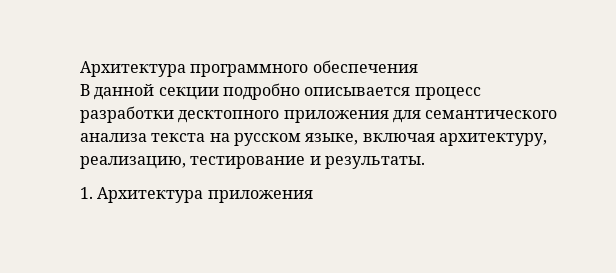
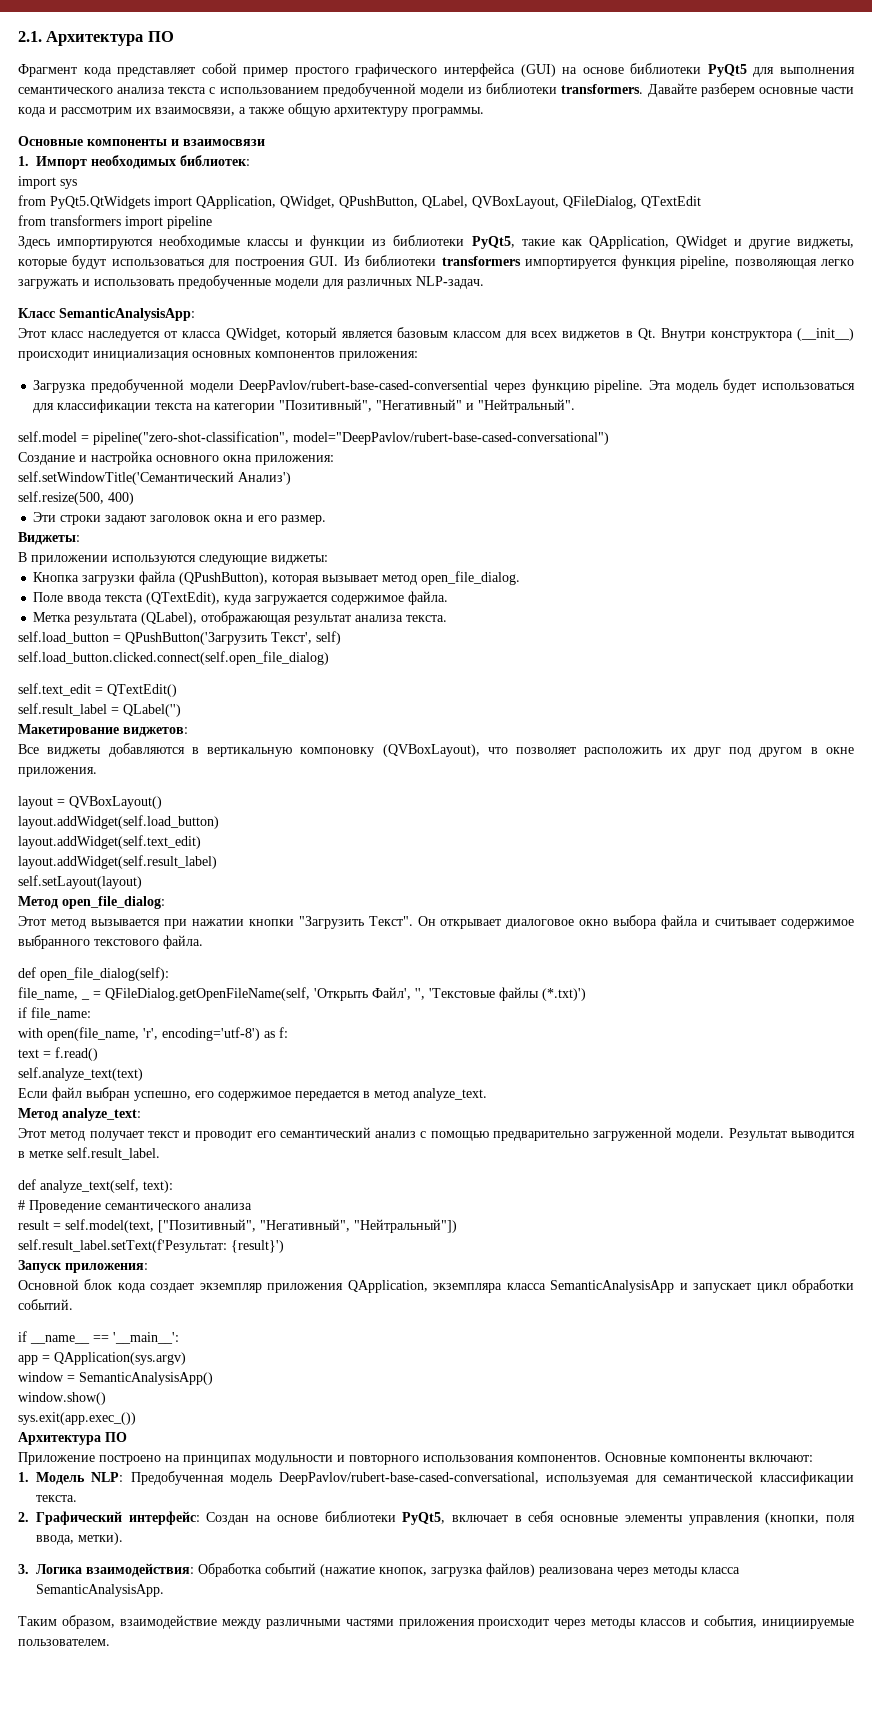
[80,60,418,77] [80,83,481,100] [80,106,558,123] [80,133,547,146] [80,156,425,169] [80,187,313,203] Архитектура программного обеспечения // В данной секции подробно описывается процесс разработки десктопного приложения для семантического анализа текста на русском языке, включая архитектуру, реализацию, тестирование и результаты. // 1. Архитектура приложения -> [18,31,174,46] [18,63,855,77] [18,83,855,97] [18,103,484,117] [18,136,265,146] [18,155,250,169] [18,176,77,189] [18,195,701,209] [18,215,212,229] [18,235,855,249] [18,255,854,269] [18,275,484,289] [18,308,195,321] [18,327,855,341] [18,351,418,361] [33,379,855,393] [33,399,576,413] [18,431,609,445] [18,451,334,465] [18,471,291,485] [18,491,134,505] [33,512,327,525] [18,532,80,545] [18,552,328,565] [33,571,521,585] [33,591,449,605] [33,611,448,625] [18,631,341,645] [18,651,329,665] [18,683,177,697] [18,703,181,717] [18,724,188,737] [18,743,854,757] [18,767,97,777] [18,796,162,809] [18,815,219,829] [18,835,201,849] [18,855,217,869] [18,875,142,889] [18,896,165,909] [18,915,854,929] [18,935,203,949] [18,967,169,981] [18,987,90,1000] [93,987,586,1001] [18,1007,91,1020] [18,1027,288,1041] [18,1047,98,1061] [18,1067,143,1081] [18,1087,487,1101] [18,1108,141,1121] [18,1127,855,1141] [18,1147,160,1160] [18,1179,173,1193] [18,1200,252,1213] [18,1219,457,1233] [18,1239,284,1253] [18,1260,148,1273] [18,1279,854,1293] [18,1299,73,1310] [18,1331,179,1344] [18,1352,186,1365] [18,1372,213,1385] [18,1392,106,1405] [18,1412,136,1425] [18,1432,127,1445] [18,1452,813,1465] [18,1471,854,1485] [36,1495,77,1502] [18,1511,855,1525] [36,1532,123,1545] [18,1563,740,1577] [36,1584,164,1597] [18,1615,854,1629] [18,1639,110,1646] 2.1. Архитектура ПО // Фрагмент кода представляет собой пример простого графического интерфейса (GUI) на основе библиотеки PyQt5 для выполнения семантического анализа текста с использованием предобученной модели из библиотеки transformers. Давайте разберем основные части кода и рассмотрим их взаимосвязи, а также общую архитектуру программы. // Основные компоненты и взаимосвязи // 1. Импорт необходимых библиотек: // import sys // from PyQt5.QtWidgets import QApplication, QWidget, QPushButton, QLabel, QVBoxLayout, QFileDialog, QTextEdit // from transformers import pipeline // Здесь импортируются необходимые классы и функции из библиотеки PyQt5, такие как QApplication, QWidget и другие виджеты, которые будут использоваться для построения GUI. Из библиотеки transformers импортируется функция pipeline, позволяющая легко загружать и использовать предобученные модели для различных NLP-задач. // Класс SemanticAnalysisApp: // Этот класс наследуется от класса QWidget, который является базовым классом для всех виджетов в Qt. Внутри конструктора (__init__) происходит инициализация основных компонентов приложения: // Загрузка предобученной модели DeepPavlov/rubert-base-cased-conversential через функцию pipeline. Эта модель будет использоваться для классификации текста на категории "Позитивный", "Негативный" и "Нейтральный". // self.model = pipeline("zero-shot-classification", model="DeepPavlov/rubert-base-cased-conversational") // Создание и настройка основного окна приложения: // self.setWindowTitle('Семантический Анализ') // self.resize(500, 400) // Эти строки задают заголовок окна и его размер. // Виджеты: // В приложении используются следующие виджеты: // Кнопка загрузки файла (QPushButton), которая вызывает метод open_file_dialog. // Поле ввода текста (QTextEdit), куда загружается содержимое файла. // Метка результата (QLabel), отображающая результат анализа текста. // self.load_button = QPushButton('Загрузить Текст', self) // self.load_button.clicked.connect(self.open_file_dialog) // self.text_edit = QTextEdit() // self.result_label = QLabel('') // Макетирование виджетов: // Все виджеты добавляются в вертикальную компоновку (QVBoxLayout), что позволяет расположить их друг под другом в окне приложения. // layout = QVBoxLayout() // layout.addWidget(self.load_button) // layout.addWidget(self.text_edit) // layout.addWidget(self.result_label) // self.setLayout(layout) // Метод open_file_dialog: // Этот метод вызывается при нажатии кнопки "Загрузить Текст". Он открывает диалоговое окно выбора файла и считывает содержимое выбранного текстового файла. // def open_file_dialog(self): // file_name, _ = QFileDialog.getOpenFileName(self, 'Открыть Файл', '', 'Текстовые файлы (*.txt)') // if file_name: // with open(file_name, 'r', encoding='utf-8') as f: // text = f.read() // self.analyze_text(text) // Если файл выбран успешно, его содержимое передается в метод analyze_text. // Метод analyze_text: // Этот метод получает текст и проводит его семантический анализ с помощью предварительно загруженной модели. Результат выводится в метке self.result_label. // def analyze_text(self, text): // # Проведение семантического анализа // result = self.model(text, ["Позитивный", "Негативный", "Нейтральный"]) // self.result_label.setText(f'Результат: {result}') // Запуск приложения: // Основной блок кода создает экземпляр приложения QApplication, экземпляра класса SemanticAnalysisApp и запускает цикл обработки событий. // if __name__ == '__main__': // app = QApplication(sys.argv) // window = SemanticAnalysisApp() // window.show() // sys.exit(app.exec_()) // Архитектура ПО // Приложение построено на принципах модульности и повторного использования компонентов. Основные компоненты включают: // 1. Модель NLP: Предобученная модель DeepPavlov/rubert-base-cased-conversational, используемая для семантической классификации текста. // 2. Графический интерфейс: Создан на основе библиотеки PyQt5, включает в себя основные элементы управления (кнопки, поля ввода, метки). // 3. Логика взаимодействия: Обработка событий (нажатие кнопок, загрузка файлов) реализована через методы класса SemanticAnalysisApp. // Таким образом, взаимодействие между различными частями приложения происходит через методы классов и события, инициируемые пользователем.

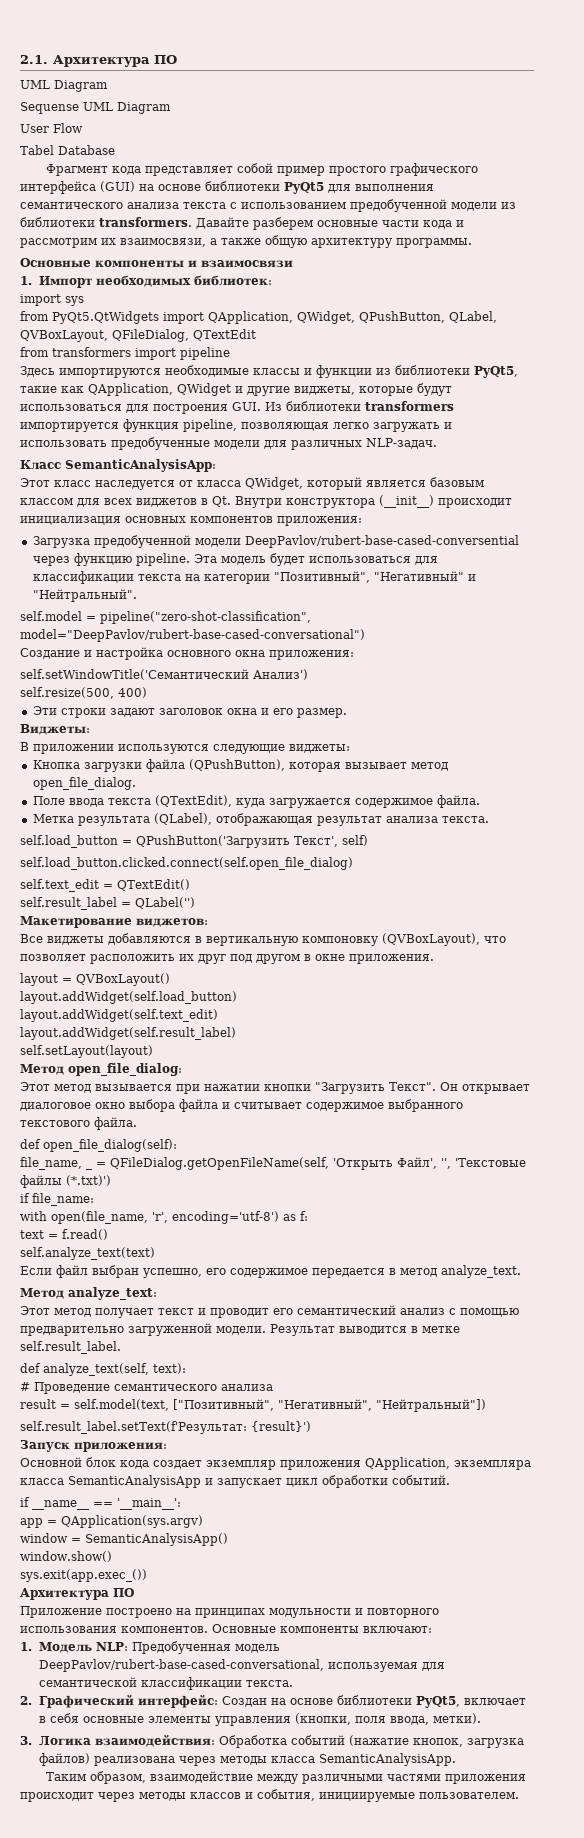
(174, 36) none -> [20,80,108,92] [20,102,171,114] [20,123,83,133] [20,145,115,155] // UML Diagram // Sequense UML Diagram // User Flow // Tabel Database

